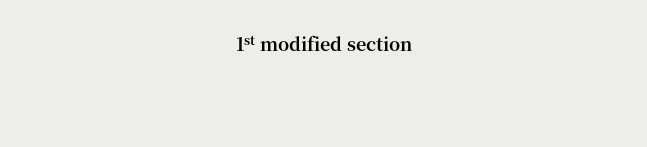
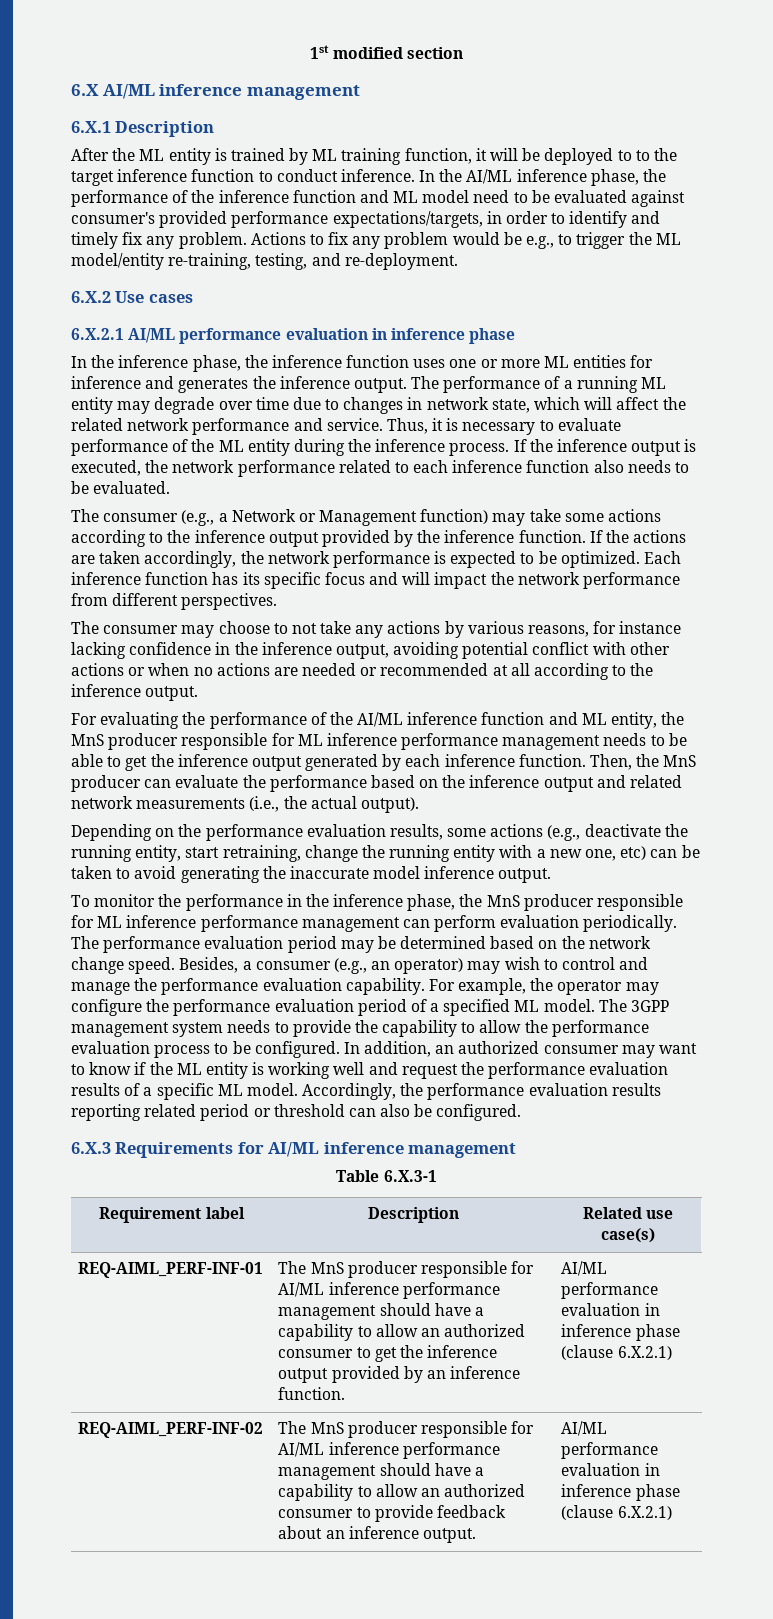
(412, 43) none -> [71,84,360,100] [71,121,215,137] [71,148,677,165] [71,169,667,186] [71,190,686,207] [71,211,661,228] [71,232,681,249] [71,253,458,270] [71,291,193,303] [71,328,516,344] [71,355,654,372] [71,376,667,393] [71,397,686,414] [71,418,621,435] [71,439,697,456] [71,460,690,477] [71,481,171,494] [71,509,662,526] [71,530,687,547] [71,551,682,568] [71,572,681,589] [71,593,278,610] [71,621,682,638] [71,642,670,659] [71,663,654,680] [71,684,199,701] [71,712,685,729] [71,733,687,750] [71,754,697,771] [71,775,683,792] [71,796,419,813] [71,824,688,841] [71,845,700,862] [71,866,552,883] [71,894,684,911] [71,915,678,932] [71,936,651,953] [71,957,649,974] [71,978,659,995] [71,999,670,1016] [71,1020,649,1037] [71,1041,698,1058] [71,1062,669,1079] [71,1083,661,1100] [71,1104,522,1121] [71,1142,517,1158] [336,1170,437,1182] [99,1207,245,1223] [367,1207,459,1223] [582,1207,674,1219] [601,1228,655,1243] [78,1262,264,1278] [278,1261,535,1278] [278,1282,500,1299] [278,1303,484,1320] [278,1324,526,1341] [278,1345,498,1362] [278,1366,521,1383] [278,1387,346,1400] [561,1261,608,1276] [561,1282,659,1299] [561,1303,660,1316] [561,1324,680,1341] [561,1345,672,1360] [78,1422,264,1438] [278,1421,535,1438] [278,1442,500,1459] [278,1463,484,1480] [278,1484,526,1501] [278,1505,506,1522] [278,1526,476,1543] [561,1421,608,1436] [561,1442,659,1459] [561,1463,660,1476] [561,1484,680,1501] [561,1505,672,1520] // 6.X AI/ML inference management // 6.X.1 Description // After the ML entity is trained by ML training function, it will be deployed to to the target inference function to conduct inference. In the AI/ML inference phase, the performance of the inference function and ML model need to be evaluated against consumer's provided performance expectations/targets, in order to identify and timely fix any problem. Actions to fix any problem would be e.g., to trigger the ML model/entity re-training, testing, and re-deployment. // 6.X.2 Use cases // 6.X.2.1 AI/ML performance evaluation in inference phase // In the inference phase, the inference function uses one or more ML entities for inference and generates the inference output. The performance of a running ML entity may degrade over time due to changes in network state, which will affect the related network performance and service. Thus, it is necessary to evaluate performance of the ML entity during the inference process. If the inference output is executed, the network performance related to each inference function also needs to be evaluated. // The consumer (e.g., a Network or Management function) may take some actions according to the inference output provided by the inference function. If the actions are taken accordingly, the network performance is expected to be optimized. Each inference function has its specific focus and will impact the network performance from different perspectives. // The consumer may choose to not take any actions by various reasons, for instance lacking confidence in the inference output, avoiding potential conflict with other actions or when no actions are needed or recommended at all according to the inference output. // For evaluating the performance of the AI/ML inference function and ML entity, the MnS producer responsible for ML inference performance management needs to be able to get the inference output generated by each inference function. Then, the MnS producer can evaluate the performance based on the inference output and related network measurements (i.e., the actual output). // Depending on the performance evaluation results, some actions (e.g., deactivate the running entity, start retraining, change the running entity with a new one, etc) can be taken to avoid generating the inaccurate model inference output. // To monitor the performance in the inference phase, the MnS producer responsible for ML inference performance management can perform evaluation periodically. The performance evaluation period may be determined based on the network change speed. Besides, a consumer (e.g., an operator) may wish to control and manage the performance evaluation capability. For example, the operator may configure the performance evaluation period of a specified ML model. The 3GPP management system needs to provide the capability to allow the performance evaluation process to be configured. In addition, an authorized consumer may want to know if the ML entity is working well and request the performance evaluation results of a specific ML model. Accordingly, the performance evaluation results reporting related period or threshold can also be configured. // 6.X.3 Requirements for AI/ML inference management // Table 6.X.3-1 // Requirement label | Description | Related use case(s) // REQ-AIML_PERF-INF-01 | The MnS producer responsible for AI/ML inference performance management should have a capability to allow an authorized consumer to get the inference output provided by an inference function. | AI/ML performance evaluation in inference phase (clause 6.X.2.1) // REQ-AIML_PERF-INF-02 | The MnS producer responsible for AI/ML inference performance management should have a capability to allow an authorized consumer to provide feedback about an inference output. | AI/ML performance evaluation in inference phase (clause 6.X.2.1)

